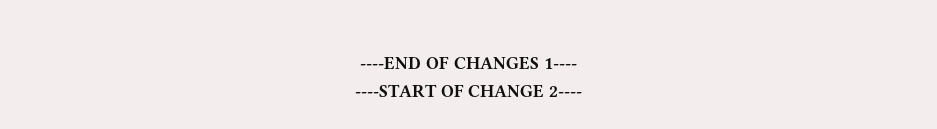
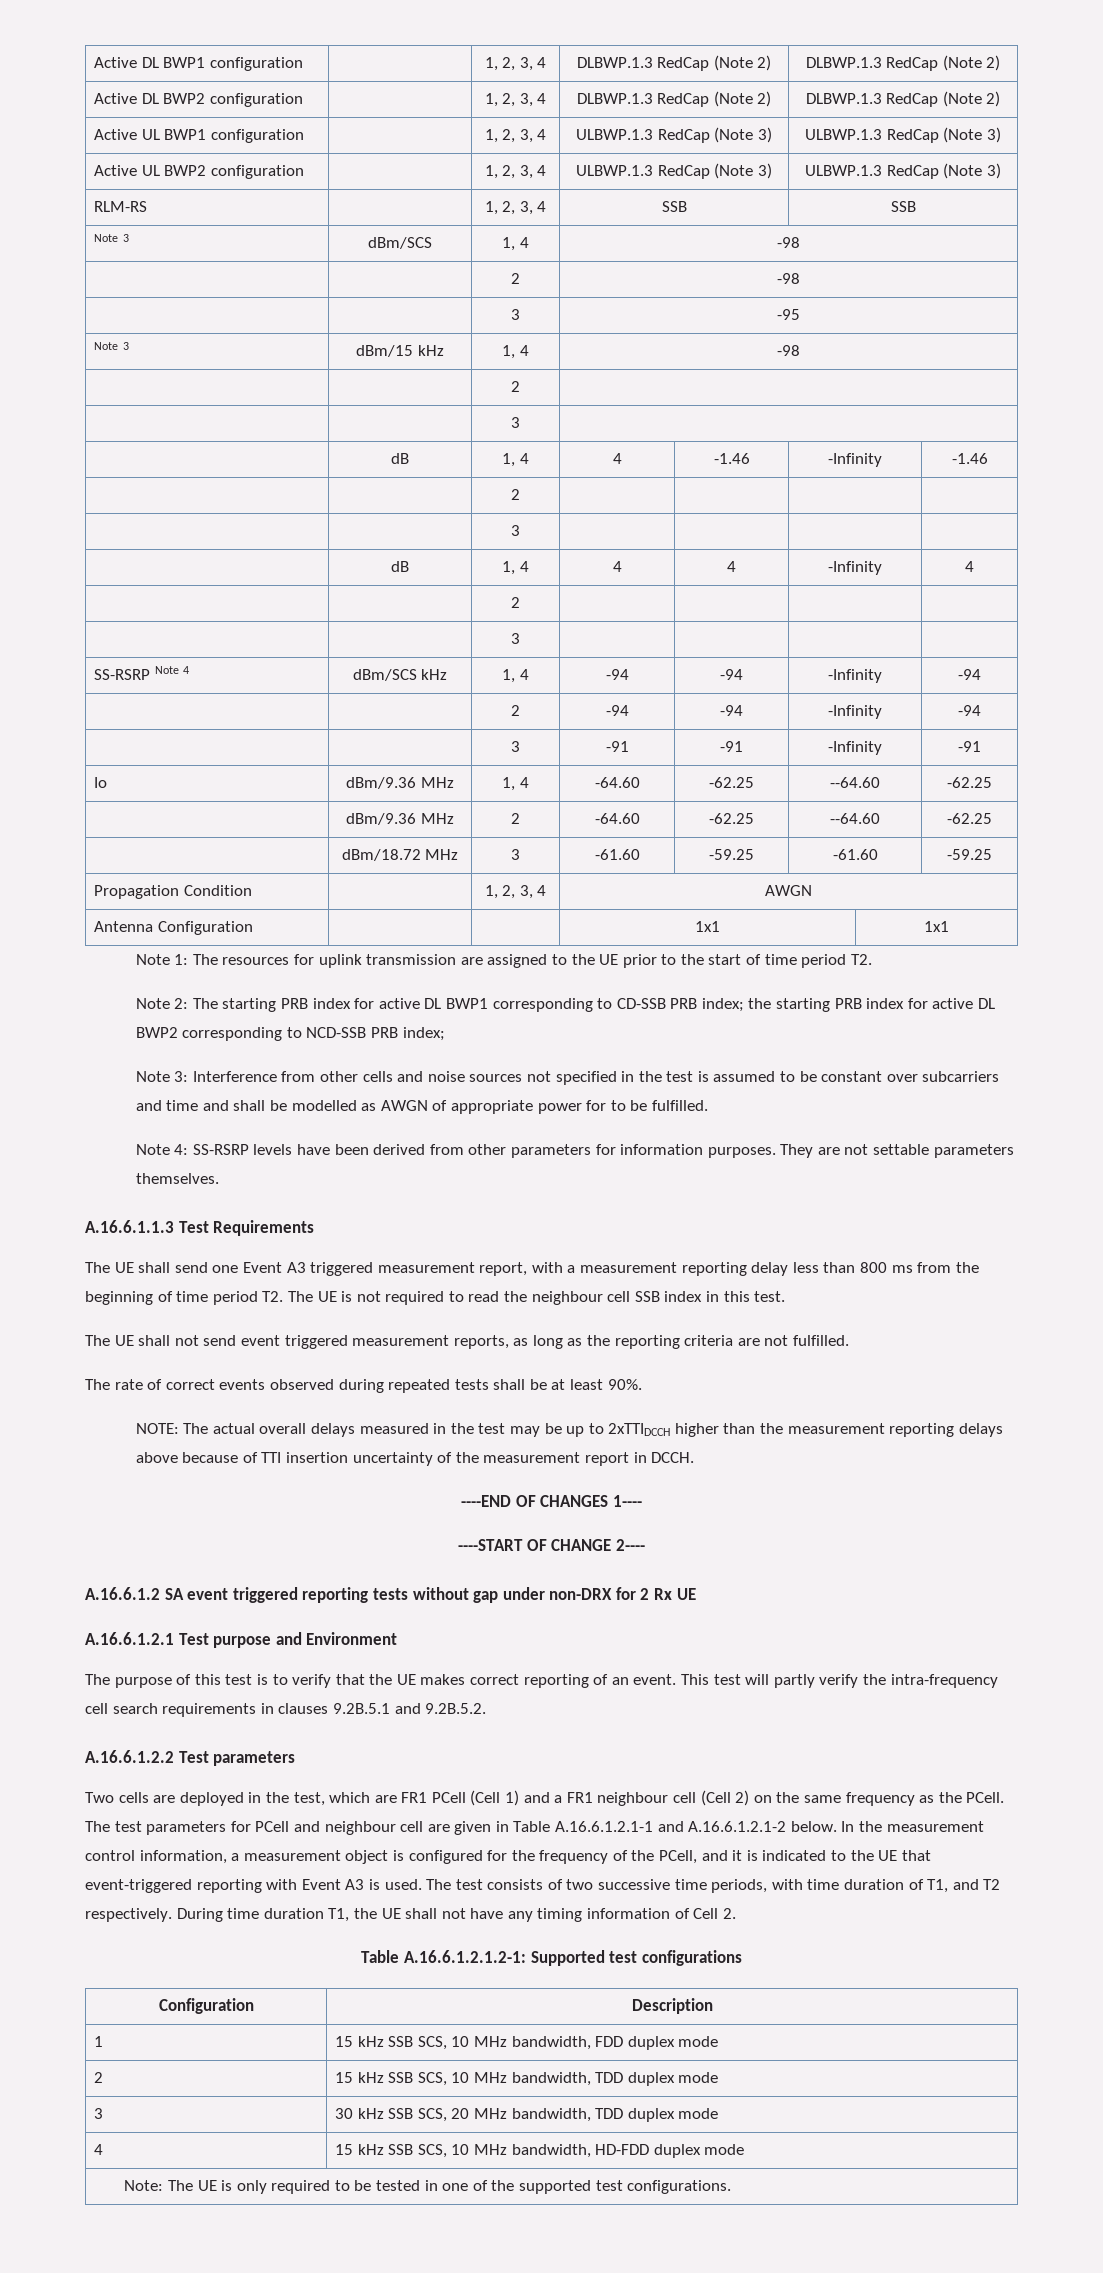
(360, 63) none -> [93,57,303,71] [484,57,547,71] [576,55,772,71] [805,55,1001,71] [93,93,303,107] [484,93,547,107] [576,91,772,107] [805,91,1001,107] [93,129,304,143] [484,129,547,143] [576,127,772,143] [805,127,1001,143] [93,165,304,179] [484,165,547,179] [576,163,772,179] [805,163,1001,179] [93,201,147,212] [484,201,547,215] [661,201,687,212] [890,201,916,212] [93,234,129,242] [368,237,432,249] [502,237,529,251] [777,237,800,248] [511,273,520,284] [777,273,800,284] [511,309,520,320] [777,309,800,320] [93,342,129,350] [356,345,444,357] [502,345,529,359] [777,345,800,356] [511,381,520,392] [511,417,520,428] [391,453,409,464] [502,453,529,467] [612,453,622,464] [713,453,750,464] [828,453,882,467] [951,453,988,464] [511,489,520,500] [511,525,520,536] [391,561,409,572] [502,561,529,575] [612,561,622,572] [727,561,736,572] [828,561,882,575] [965,561,974,572] [511,597,520,608] [511,633,520,644] [93,666,190,680] [352,669,448,681] [502,669,529,683] [605,669,629,680] [720,669,743,680] [828,669,882,683] [958,669,981,680] [511,705,520,716] [605,705,629,716] [720,705,743,716] [828,705,882,719] [958,705,981,716] [511,741,520,752] [605,741,629,752] [720,741,743,752] [828,741,882,755] [958,741,981,752] [93,777,107,788] [346,777,454,789] [502,777,529,791] [594,777,640,788] [709,777,754,788] [830,777,880,788] [947,777,992,788] [346,813,454,825] [511,813,520,824] [594,813,640,824] [709,813,754,824] [830,813,880,824] [947,813,992,824] [341,849,459,861] [511,849,520,860] [594,849,640,860] [709,849,754,860] [832,849,878,860] [947,849,992,860] [93,885,252,899] [484,885,547,899] [765,885,812,896] [93,921,253,935] [695,921,720,932] [924,921,949,932] [135,954,872,968] [135,998,996,1012] [135,1027,445,1041] [135,1071,1000,1085] [135,1100,708,1114] [135,1144,1014,1158] [135,1173,219,1184] [85,1220,315,1236] [85,1262,979,1276] [85,1291,786,1305] [85,1335,850,1349] [85,1379,642,1393] [135,1423,1003,1437] [135,1452,695,1466] Active DL BWP1 configuration | | 1, 2, 3, 4 | DLBWP.1.3 RedCap (Note 2) | DLBWP.1.3 RedCap (Note 2) // Active DL BWP2 configuration | | 1, 2, 3, 4 | DLBWP.1.3 RedCap (Note 2) | DLBWP.1.3 RedCap (Note 2) // Active UL BWP1 configuration | | 1, 2, 3, 4 | ULBWP.1.3 RedCap (Note 3) | ULBWP.1.3 RedCap (Note 3) // Active UL BWP2 configuration | | 1, 2, 3, 4 | ULBWP.1.3 RedCap (Note 3) | ULBWP.1.3 RedCap (Note 3) // RLM-RS | | 1, 2, 3, 4 | SSB | SSB // Note 3 | dBm/SCS | 1, 4 | -98 // | | 2 | -98 // | | 3 | -95 // Note 3 | dBm/15 kHz | 1, 4 | -98 // | | 2 | // | | 3 | // | dB | 1, 4 | 4 | -1.46 | -Infinity | -1.46 // | | 2 | | | | // | | 3 | | | | // | dB | 1, 4 | 4 | 4 | -Infinity | 4 // | | 2 | | | | // | | 3 | | | | // SS-RSRP Note 4 | dBm/SCS kHz | 1, 4 | -94 | -94 | -Infinity | -94 // | | 2 | -94 | -94 | -Infinity | -94 // | | 3 | -91 | -91 | -Infinity | -91 // Io | dBm/9.36 MHz | 1, 4 | -64.60 | -62.25 | --64.60 | -62.25 // | dBm/9.36 MHz | 2 | -64.60 | -62.25 | --64.60 | -62.25 // | dBm/18.72 MHz | 3 | -61.60 | -59.25 | -61.60 | -59.25 // Propagation Condition | | 1, 2, 3, 4 | AWGN // Antenna Configuration | | | 1x1 | 1x1 // Note 1: The resources for uplink transmission are assigned to the UE prior to the start of time period T2. // Note 2: The starting PRB index for active DL BWP1 corresponding to CD-SSB PRB index; the starting PRB index for active DL BWP2 corresponding to NCD-SSB PRB index; // Note 3: Interference from other cells and noise sources not specified in the test is assumed to be constant over subcarriers and time and shall be modelled as AWGN of appropriate power for to be fulfilled. // Note 4: SS-RSRP levels have been derived from other parameters for information purposes. They are not settable parameters themselves. // A.16.6.1.1.3 Test Requirements // The UE shall send one Event A3 triggered measurement report, with a measurement reporting delay less than 800 ms from the beginning of time period T2. The UE is not required to read the neighbour cell SSB index in this test. // The UE shall not send event triggered measurement reports, as long as the reporting criteria are not fulfilled. // The rate of correct events observed during repeated tests shall be at least 90%. // NOTE: The actual overall delays measured in the test may be up to 2xTTIDCCH higher than the measurement reporting delays above because of TTI insertion uncertainty of the measurement report in DCCH. //
(583, 91) none -> [85,1587,696,1603] [85,1632,398,1648] [85,1674,998,1688] [85,1703,487,1717] [85,1750,296,1766] [85,1790,1005,1806] [85,1821,984,1835] [85,1850,931,1864] [85,1879,1001,1893] [85,1908,736,1922] [361,1950,742,1966] [158,1998,254,2014] [631,1998,713,2014] [93,2036,103,2047] [334,2036,719,2050] [93,2072,103,2083] [334,2072,719,2086] [93,2108,103,2119] [334,2108,719,2122] [93,2144,103,2155] [334,2144,745,2158] [124,2180,732,2194] // A.16.6.1.2 SA event triggered reporting tests without gap under non-DRX for 2 Rx UE // A.16.6.1.2.1 Test purpose and Environment // The purpose of this test is to verify that the UE makes correct reporting of an event. This test will partly verify the intra-frequency cell search requirements in clauses 9.2B.5.1 and 9.2B.5.2. // A.16.6.1.2.2 Test parameters // Two cells are deployed in the test, which are FR1 PCell (Cell 1) and a FR1 neighbour cell (Cell 2) on the same frequency as the PCell. The test parameters for PCell and neighbour cell are given in Table A.16.6.1.2.1-1 and A.16.6.1.2.1-2 below. In the measurement control information, a measurement object is configured for the frequency of the PCell, and it is indicated to the UE that event-triggered reporting with Event A3 is used. The test consists of two successive time periods, with time duration of T1, and T2 respectively. During time duration T1, the UE shall not have any timing information of Cell 2. // Table A.16.6.1.2.1.2-1: Supported test configurations // Configuration | Description // 1 | 15 kHz SSB SCS, 10 MHz bandwidth, FDD duplex mode // 2 | 15 kHz SSB SCS, 10 MHz bandwidth, TDD duplex mode // 3 | 30 kHz SSB SCS, 20 MHz bandwidth, TDD duplex mode // 4 | 15 kHz SSB SCS, 10 MHz bandwidth, HD-FDD duplex mode // Note: The UE is only required to be tested in one of the supported test configurations.

